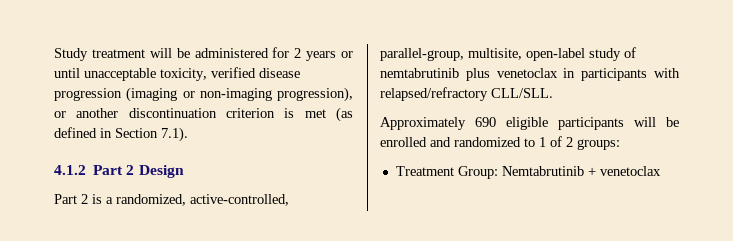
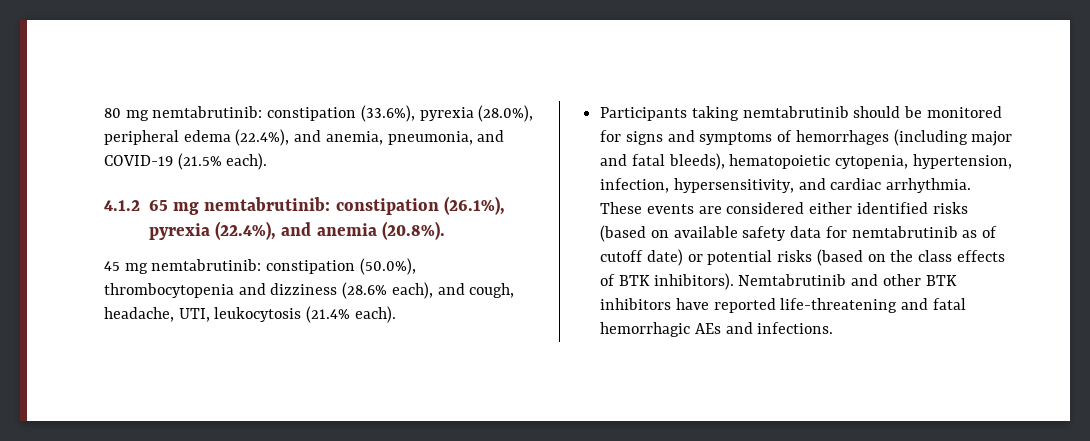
[54,47,353,61] [54,67,300,81] [54,87,353,102] [54,107,353,122] [54,127,188,142] [54,165,184,178] [54,194,289,206] [380,47,636,61] [380,68,680,81] [380,87,553,101] [380,117,679,130] [380,136,620,150] [395,166,661,179] Study treatment will be administered for 2 years or until unacceptable toxicity, verified disease progression (imaging or non-imaging progression), or another discontinuation criterion is met (as defined in Section 7.1). // 4.1.2 Part 2 Design // Part 2 is a randomized, active-controlled, parallel-group, multisite, open-label study of nemtabrutinib plus venetoclax in participants with relapsed/refractory CLL/SLL. // Approximately 690 eligible participants will be enrolled and randomized to 1 of 2 groups: // Treatment Group: Nemtabrutinib + venetoclax -> [104,105,534,122] [104,129,505,146] [104,153,268,170] [104,196,505,215] [148,221,445,240] [104,258,416,275] [104,282,515,299] [104,306,396,323] [600,106,1002,121] [600,129,1013,146] [600,153,1012,170] [600,178,972,193] [600,202,968,214] [600,225,998,242] [600,249,1005,266] [600,273,957,290] [600,298,966,313] [600,322,834,337] 80 mg nemtabrutinib: constipation (33.6%), pyrexia (28.0%), peripheral edema (22.4%), and anemia, pneumonia, and COVID-19 (21.5% each). // 4.1.2 65 mg nemtabrutinib: constipation (26.1%), pyrexia (22.4%), and anemia (20.8%). // 45 mg nemtabrutinib: constipation (50.0%), thrombocytopenia and dizziness (28.6% each), and cough, headache, UTI, leukocytosis (21.4% each). // Participants taking nemtabrutinib should be monitored for signs and symptoms of hemorrhages (including major and fatal bleeds), hematopoietic cytopenia, hypertension, infection, hypersensitivity, and cardiac arrhythmia. These events are considered either identified risks (based on available safety data for nemtabrutinib as of cutoff date) or potential risks (based on the class effects of BTK inhibitors). Nemtabrutinib and other BTK inhibitors have reported life-threatening and fatal hemorrhagic AEs and infections.

